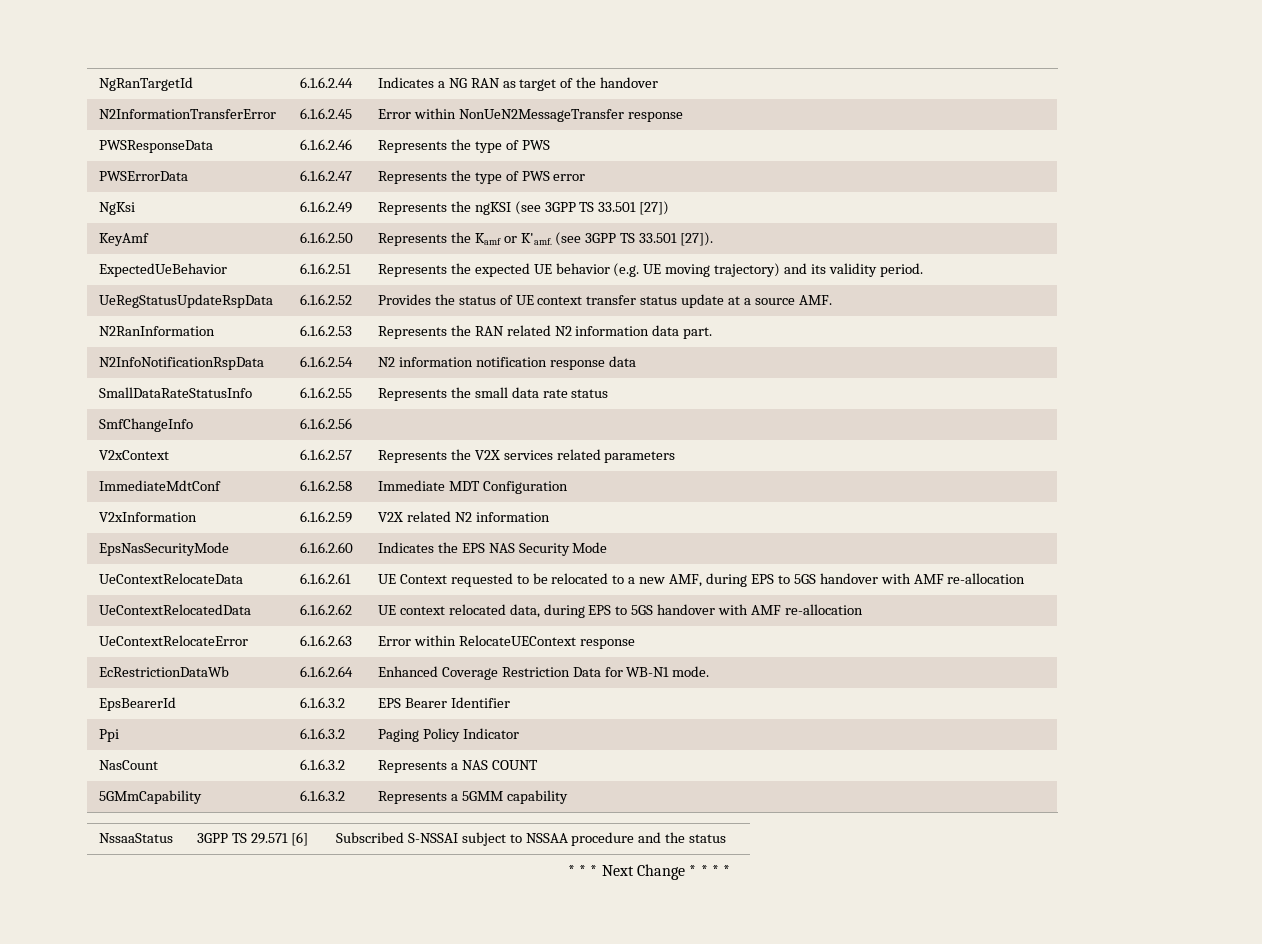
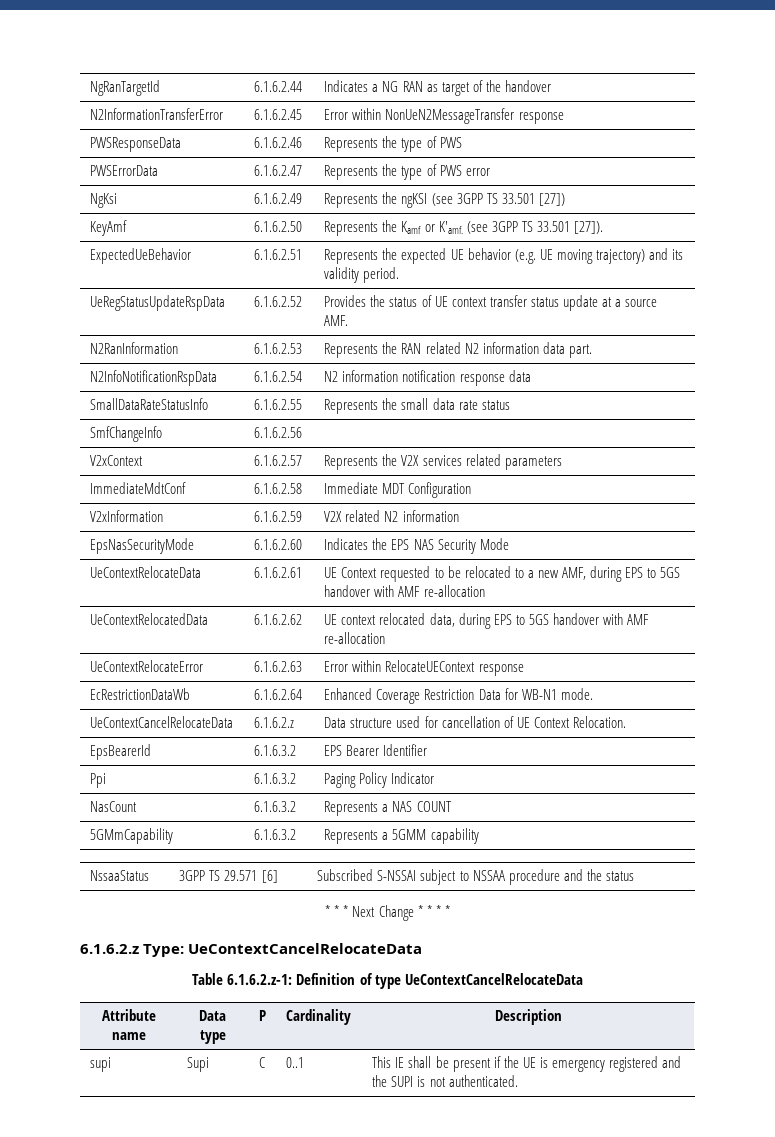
(710, 671) none -> [90,716,234,728] [254,717,295,728] [324,716,626,728] // UeContextCancelRelocateData | 6.1.6.2.z | Data structure used for cancellation of UE Context Relocation.
(731, 870) none -> [80,943,423,957] [192,973,583,989] [102,1009,156,1021] [112,1032,146,1040] [199,1010,226,1021] [199,1030,226,1044] [258,1010,266,1021] [286,1009,352,1025] [495,1009,562,1025] [90,1057,112,1072] [187,1057,210,1072] [259,1057,265,1068] [286,1057,305,1068] [372,1056,681,1072] [372,1075,518,1087] // 6.1.6.2.z Type: UeContextCancelRelocateData // Table 6.1.6.2.z-1: Definition of type UeContextCancelRelocateData // Attribute name | Data type | P | Cardinality | Description // supi | Supi | C | 0..1 | This IE shall be present if the UE is emergency registered and the SUPI is not authenticated.

